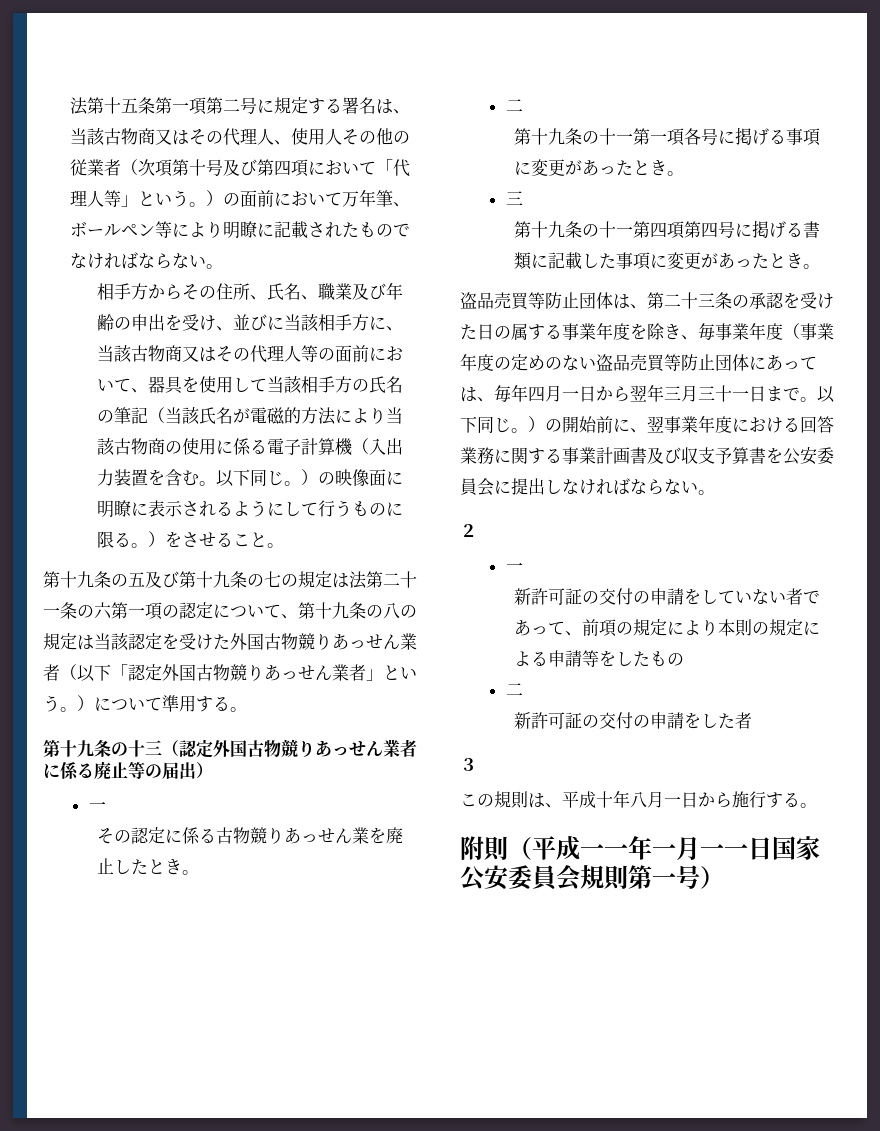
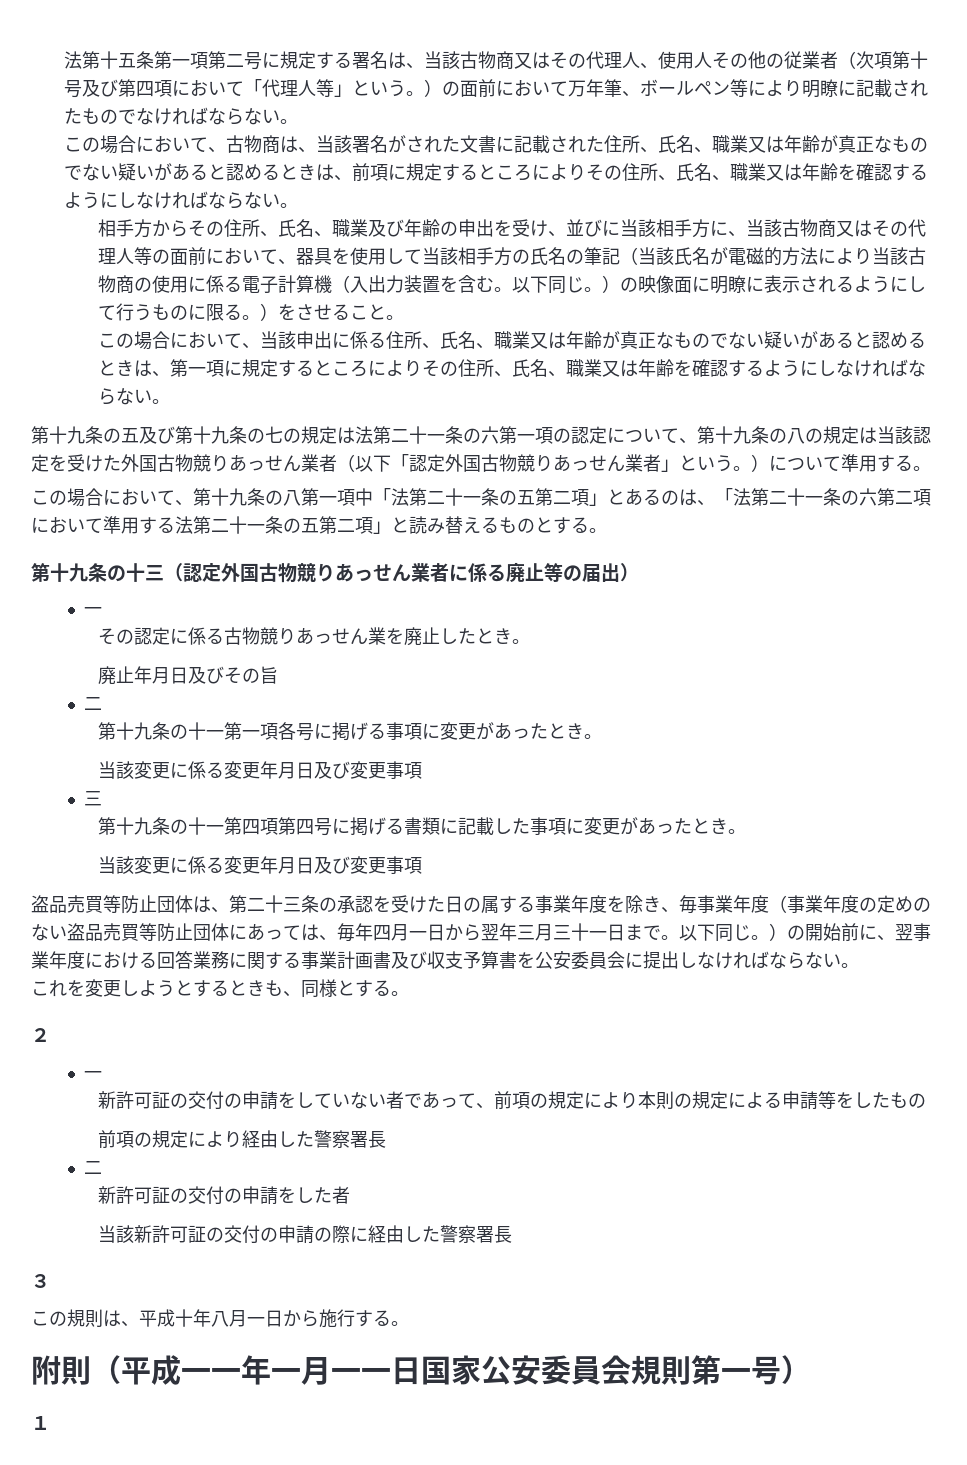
(224, 266) none -> [64,135,929,154] [64,163,929,181] [64,191,299,209] // この場合において、古物商は、当該署名がされた文書に記載された住所、氏名、職業又は年齢が真正なものでない疑いがあると認めるときは、前項に規定するところによりその住所、氏名、職業又は年齢を確認するようにしなければならない。
(285, 545) none -> [97,331,926,350] [97,359,926,377] [97,388,170,405] // この場合において、当該申出に係る住所、氏名、職業又は年齢が真正なものでない疑いがあると認めるときは、第一項に規定するところによりその住所、氏名、職業又は年齢を確認するようにしなければならない。
(247, 709) none -> [31,488,931,507] [31,516,607,534] // この場合において、第十九条の八第一項中「法第二十一条の五第二項」とあるのは、「法第二十一条の六第二項において準用する法第二十一条の五第二項」と読み替えるものとする。
(200, 872) none -> [97,666,278,685] // 廃止年月日及びその旨
(685, 173) none -> [97,761,422,779] // 当該変更に係る変更年月日及び変更事項
(821, 266) none -> [97,856,422,874] // 当該変更に係る変更年月日及び変更事項
(715, 492) none -> [31,979,409,998] // これを変更しようとするときも、同様とする。
(685, 659) none -> [97,1130,386,1149] // 前項の規定により経由した警察署長
(753, 720) none -> [97,1225,512,1244] // 当該新許可証の交付の申請の際に経由した警察署長
(724, 877) none -> [31,1416,50,1430] // １

